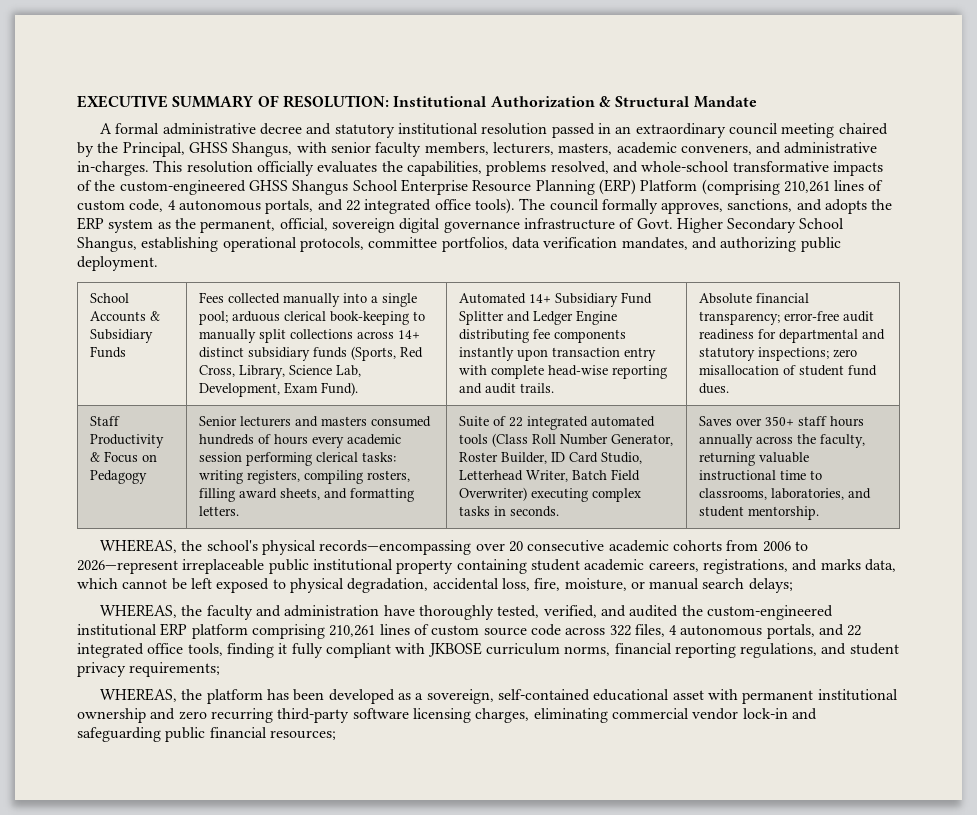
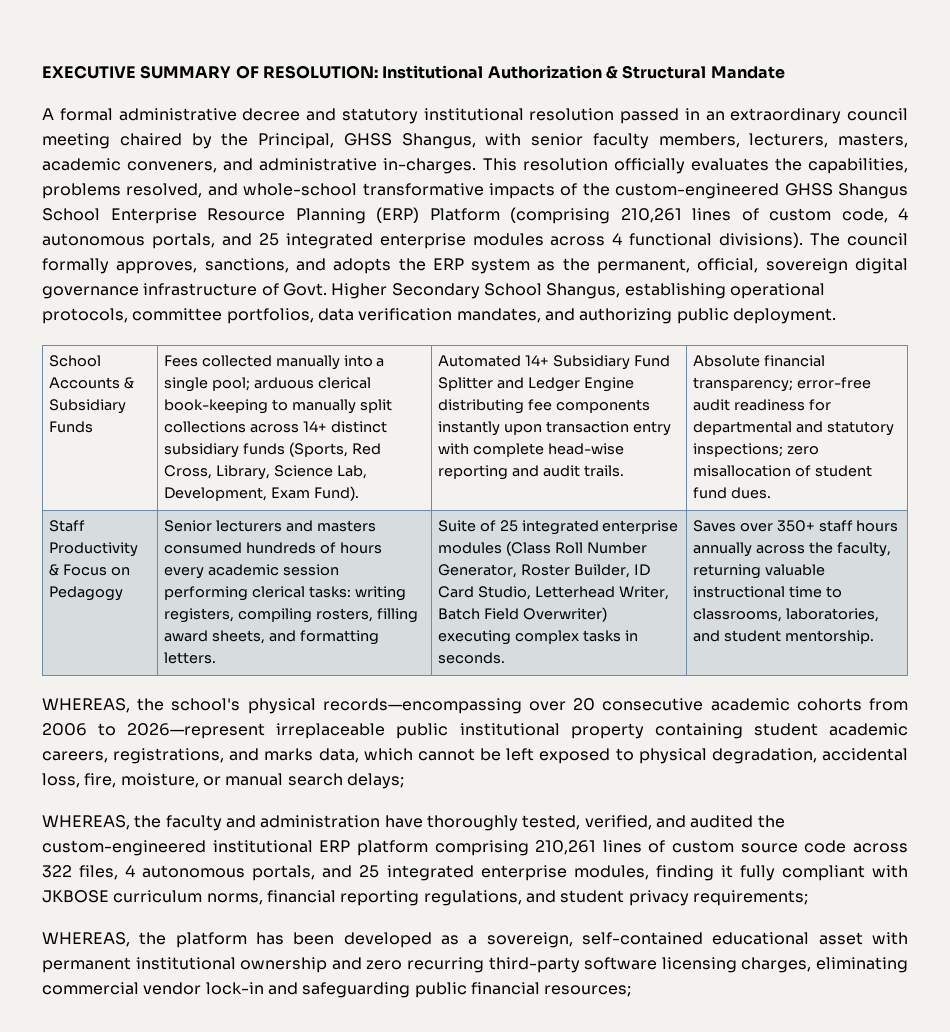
[345,198,515,214] 22 integrated office tools). -> [258,232,804,249] 25 integrated enterprise modules across 4 functional divisions).
[508,416,655,430] [458,434,488,444] 22 integrated automated tools -> [499,520,679,535] [437,542,502,554] 25 integrated enterprise modules
[847,625,862,636] [77,643,223,658] 22 integrated office tools, -> [359,865,649,881] 25 integrated enterprise modules,

